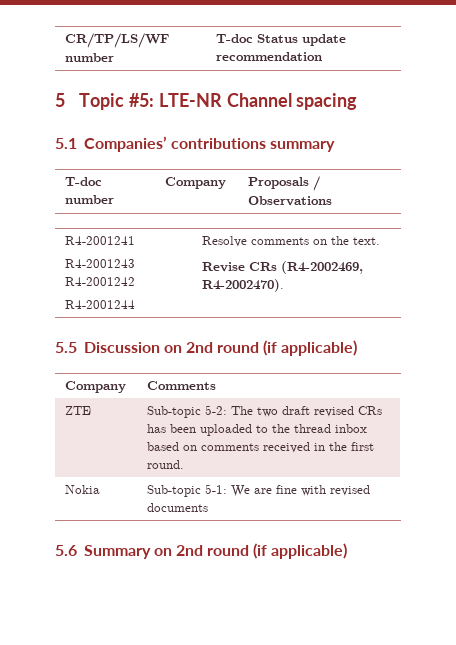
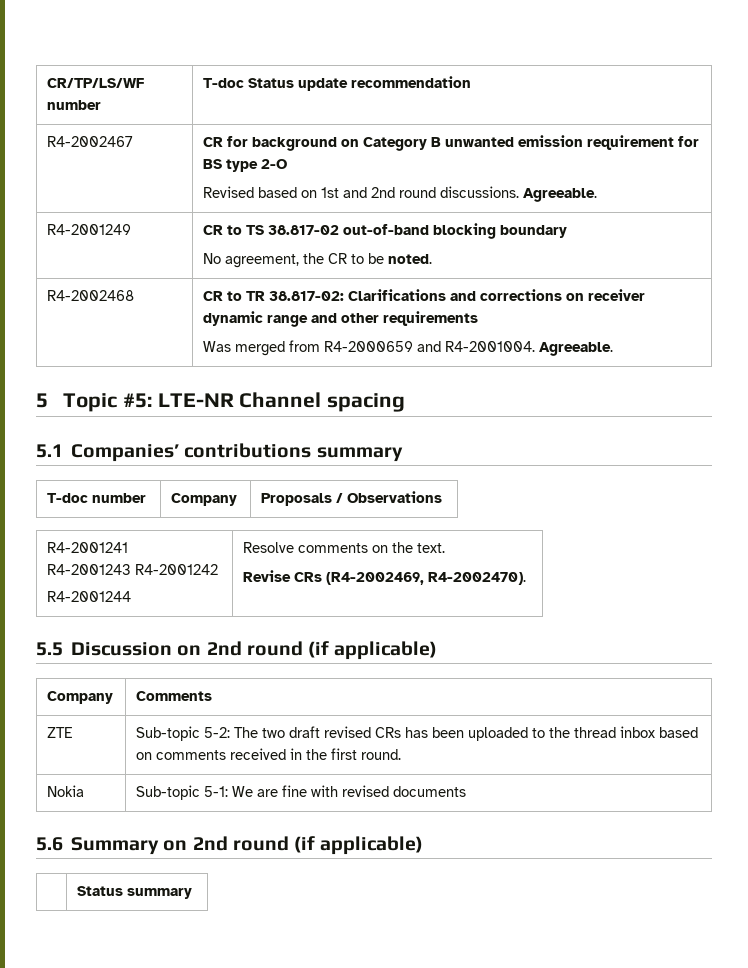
(323, 56) none -> [47,136,134,147] [203,135,700,151] [203,159,288,172] [203,186,598,202] [47,224,132,235] [203,223,568,239] [203,253,433,268] [47,290,135,301] [203,289,646,301] [203,311,479,327] [203,340,614,356] // R4-2002467 | CR for background on Category B unwanted emission requirement for BS type 2-O // Revised based on 1st and 2nd round discussions. Agreeable. // R4-2001249 | CR to TS 38.817-02 out-of-band blocking boundary // No agreement, the CR to be noted. // R4-2002468 | CR to TR 38.817-02: Clarifications and corrections on receiver dynamic range and other requirements // Was merged from R4-2000659 and R4-2001004. Agreeable.
(348, 551) none -> [77,886,193,899] // | Status summary

